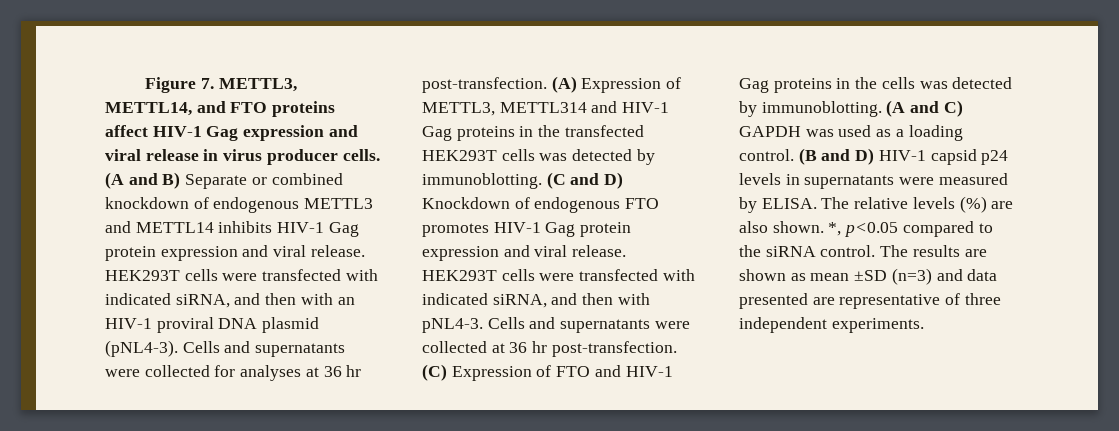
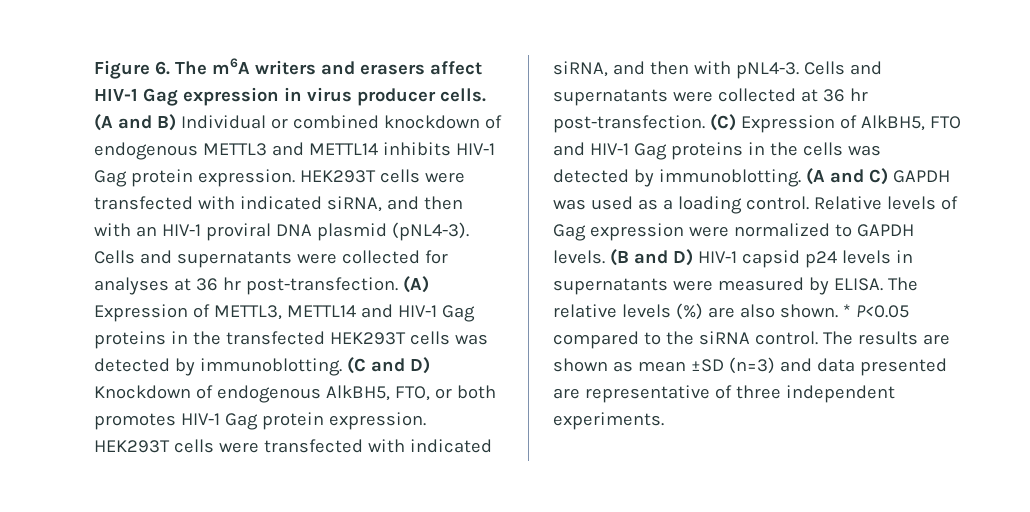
[201,78,297,92] [105,101,336,117] 7. METTL3, METTL14, and FTO proteins -> [154,58,425,75] 6. The m6A writers and erasers
[328,125,358,137] [105,149,199,161] and viral release -> (279, 96) none
[185,174,248,189] Separate -> [180,115,266,129] Individual
[160,245,365,261] expression and viral release. -> [197,169,295,187] expression.
[499,102,587,113] METTL314 -> [286,305,356,317] METTL14
[625,198,660,209] [422,222,632,237] [422,245,627,261] FTO promotes HIV-1 Gag protein expression and viral release. -> [325,385,496,401] [94,412,426,430] AlkBH5, FTO, or both promotes HIV-1 Gag protein expression.
(552, 371) none -> [860,115,925,131] AlkBH5,
(794, 155) none -> [813,196,958,210] [553,223,914,241] [553,250,605,264] Relative levels of Gag expression were normalized to GAPDH levels.
[828,222,899,237] *, p<0.05 -> [842,304,909,318] * P<0.05

